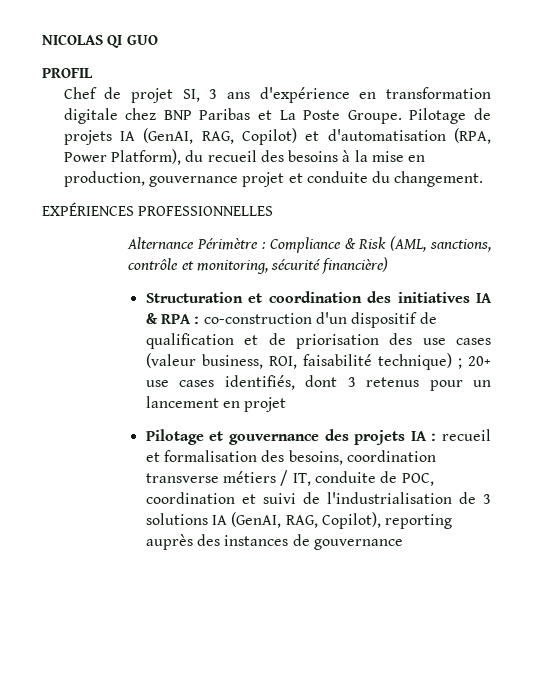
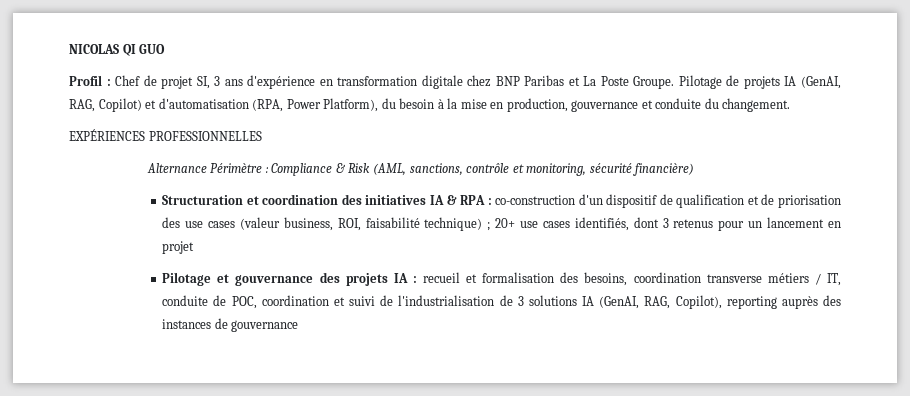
[42,68,93,78] PROFIL // -> [69,75,111,86] Profil :
[207,150,339,162] recueil des besoins -> [399,98,435,109] besoin
[242,172,285,187] projet -> (639, 106) none

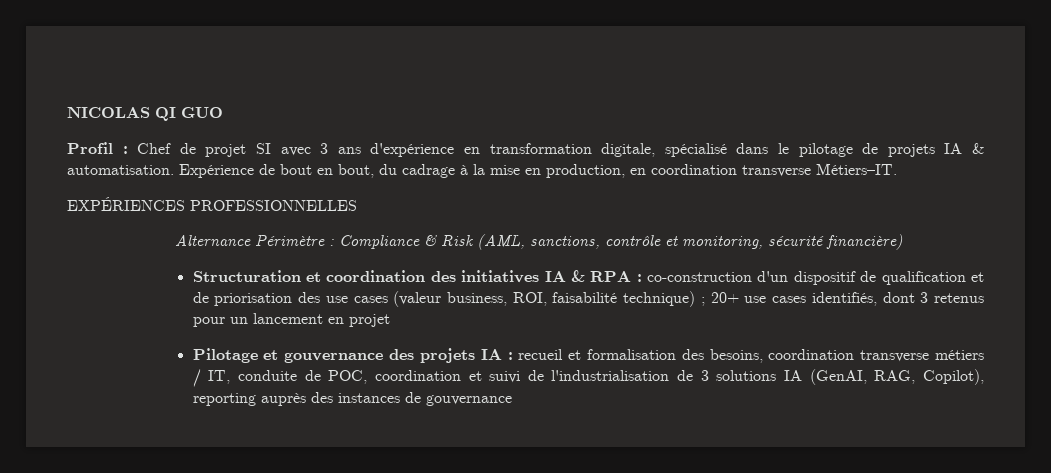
[196,76,210,89] SI, -> [256,143,311,156] SI avec
[421,75,841,89] [69,98,435,112] digitale chez BNP Paribas et La Poste Groupe. Pilotage de projets IA (GenAI, RAG, Copilot) et d'automatisation (RPA, Power Platform), du besoin -> [601,143,985,157] [67,164,455,178] digitale, spécialisé dans le pilotage de projets IA & automatisation. Expérience de bout en bout, du cadrage
[571,98,791,112] gouvernance et conduite du changement. -> [630,163,897,177] en coordination transverse Métiers–IT.

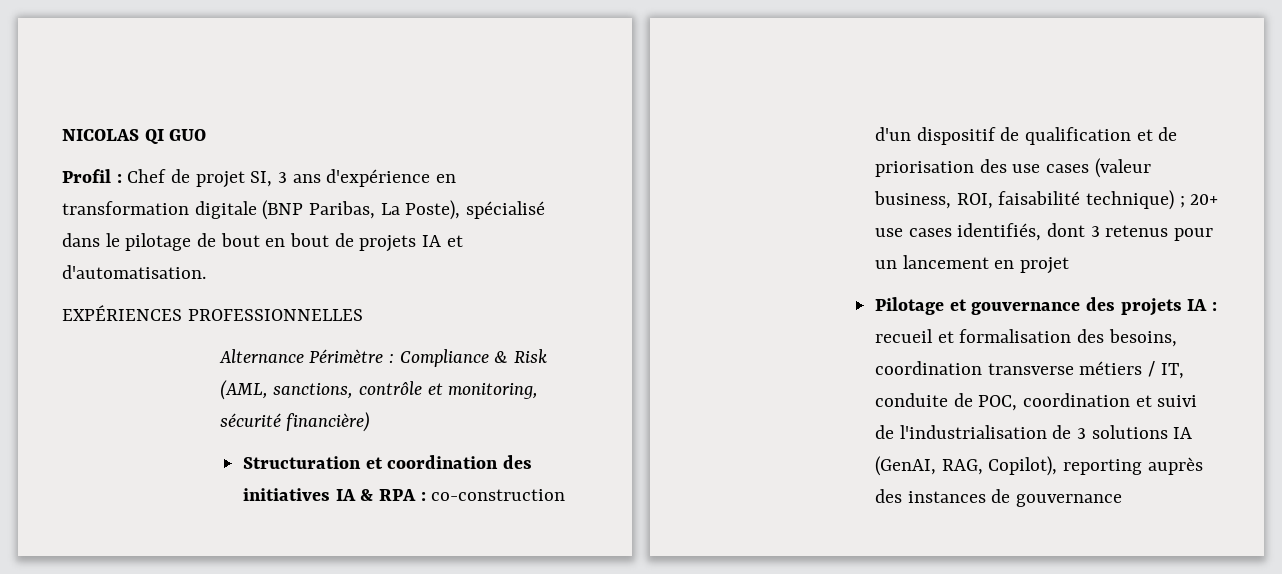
[256,143,311,156] SI avec -> [250,171,273,187] SI,
[601,143,656,157] digitale, -> [194,200,461,220] digitale (BNP Paribas, La Poste),
[887,143,985,157] [67,163,897,178] projets IA & automatisation. Expérience de bout en bout, du cadrage à la mise en production, en coordination transverse Métiers–IT. -> [220,233,463,252] [62,265,206,279] bout en bout de projets IA et d'automatisation.

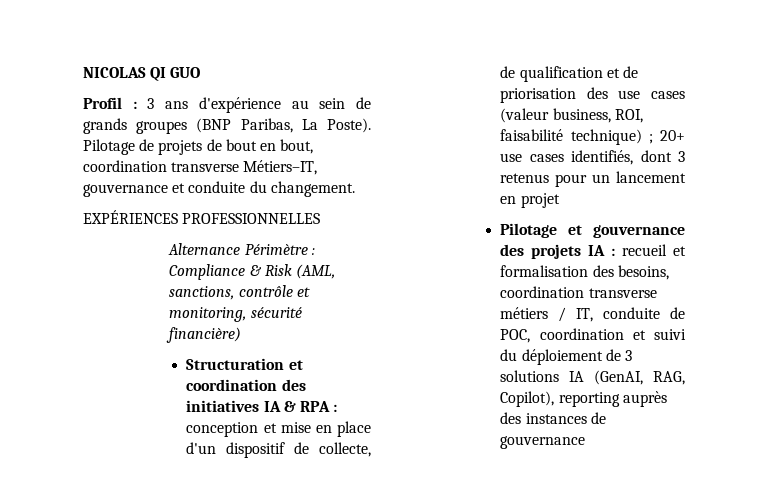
[127,169,457,188] [62,200,546,220] [62,233,463,252] [62,265,206,279] Chef de projet SI, 3 ans d'expérience en transformation digitale (BNP Paribas, La Poste), spécialisé dans le pilotage de bout en bout de projets IA et d'automatisation. -> [147,97,371,113] [83,118,371,134] [83,139,314,155] [83,160,318,175] [83,181,355,197] 3 ans d'expérience au sein de grands groupes (BNP Paribas, La Poste). Pilotage de projets de bout en bout, coordination transverse Métiers–IT, gouvernance et conduite du changement.
[431,489,566,501] co-construction -> [186,421,371,437] conception et mise en place
(1020, 134) none -> [319,442,371,457] [500,66,516,78] collecte, de
[874,425,1047,439] de l'industrialisation -> [500,349,603,365] du déploiement

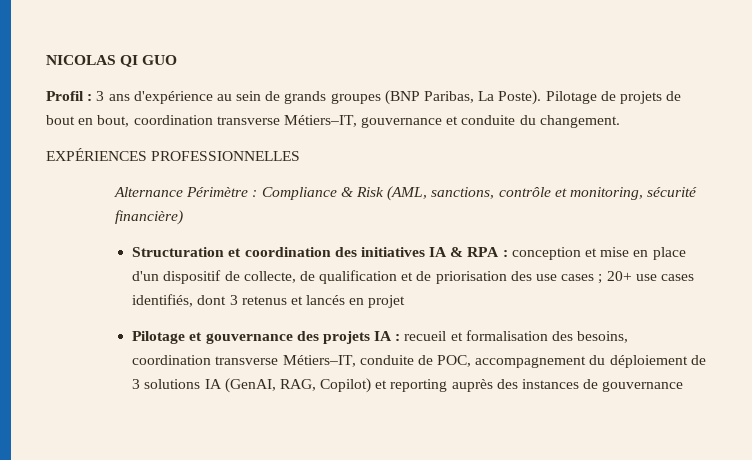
[500,108,643,123] [500,129,642,145] (valeur business, ROI, faisabilité technique) -> (595, 277) none
[555,171,686,187] pour un lancement -> [290,295,346,305] et lancés
[500,307,685,322] [500,328,686,343] métiers / IT, conduite de POC, coordination et suivi -> [282,355,587,368] Métiers–IT, conduite de POC, accompagnement
[500,391,555,407] Copilot), -> [320,378,388,393] Copilot) et

